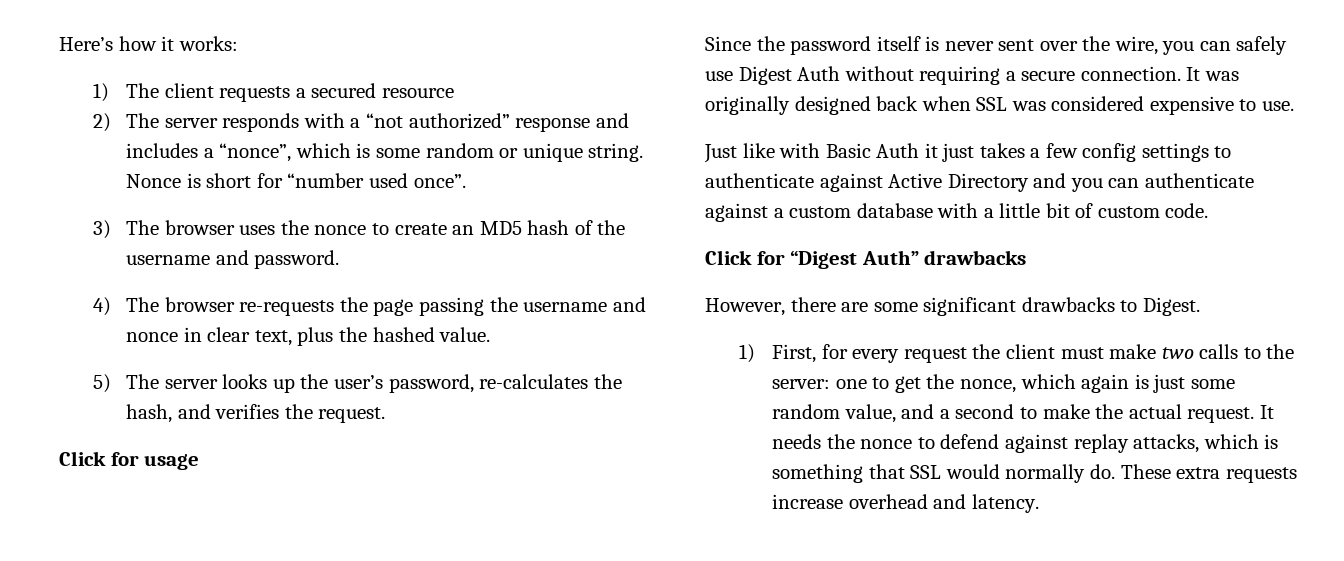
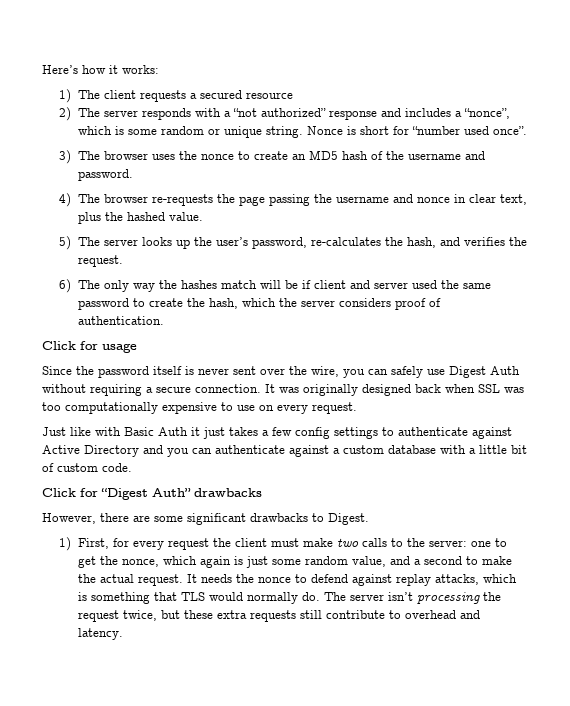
(386, 415) none -> [59,279,491,293] [77,298,441,310] [77,316,164,325] // 6) The only way the hashes match will be if client and server used the same password to create the hash, which the server considers proof of authentication.
[1051,96,1294,115] considered expensive to use. -> [42,402,357,414] too computationally expensive to use on every request.
[910,465,942,479] SSL -> [180,592,205,601] TLS
[1120,464,1297,483] [772,494,844,509] These extra requests increase -> [323,592,501,604] [77,610,401,622] The server isn’t processing the request twice, but these extra requests still contribute to

